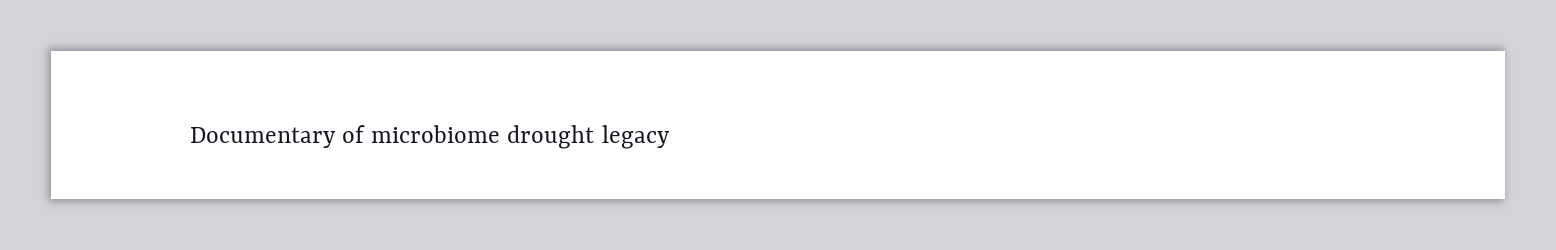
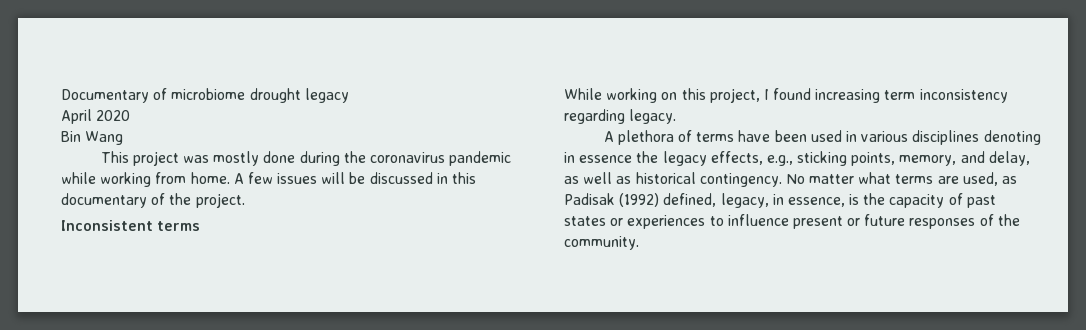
(670, 137) none -> [61,109,131,124] [61,131,124,145] [100,151,512,166] [61,172,477,187] [61,193,245,208] [61,220,201,231] [564,88,1008,103] [564,109,677,124] [603,130,1041,145] [564,151,1030,166] [564,172,1018,187] [564,193,996,208] [564,214,1020,229] [564,236,639,250] // April 2020 // Bin Wang // This project was mostly done during the coronavirus pandemic while working from home. A few issues will be discussed in this documentary of the project. // Inconsistent terms // While working on this project, I found increasing term inconsistency regarding legacy. // A plethora of terms have been used in various disciplines denoting in essence the legacy effects, e.g., sticking points, memory, and delay, as well as historical contingency. No matter what terms are used, as Padisak (1992) defined, legacy, in essence, is the capacity of past states or experiences to influence present or future responses of the community.

